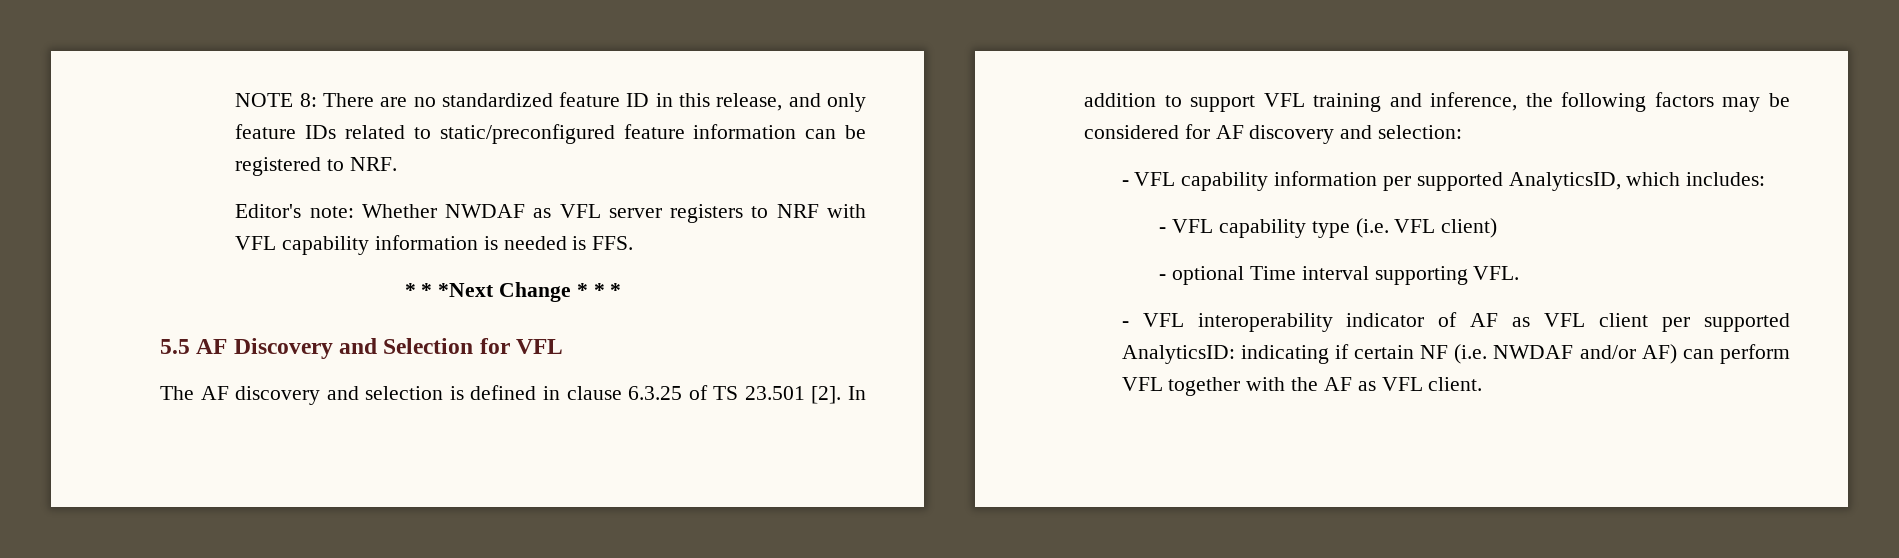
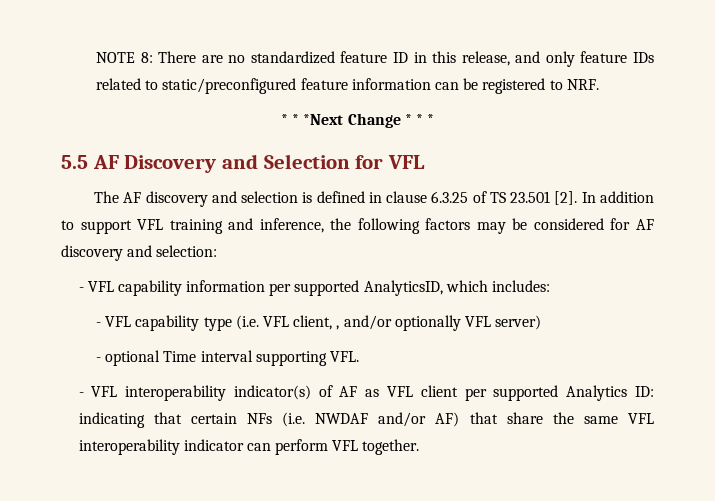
[235,204,867,223] [235,235,634,255] // Editor's note: Whether NWDAF as VFL server registers to NRF with VFL capability information is needed is FFS. -> (599, 84) none
[1441,218,1498,238] client) -> [293,315,542,331] client, , and/or optionally VFL server)
[1346,313,1425,327] indicator -> [233,385,311,400] indicator(s)
[1121,344,1790,364] [1121,377,1483,396] AnalyticsID: indicating if certain NF (i.e. NWDAF and/or AF) can perform VFL together with the AF as VFL client. -> [566,385,654,401] [78,412,654,428] [78,439,420,455] Analytics ID: indicating that certain NFs (i.e. NWDAF and/or AF) that share the same VFL interoperability indicator can perform VFL together.

